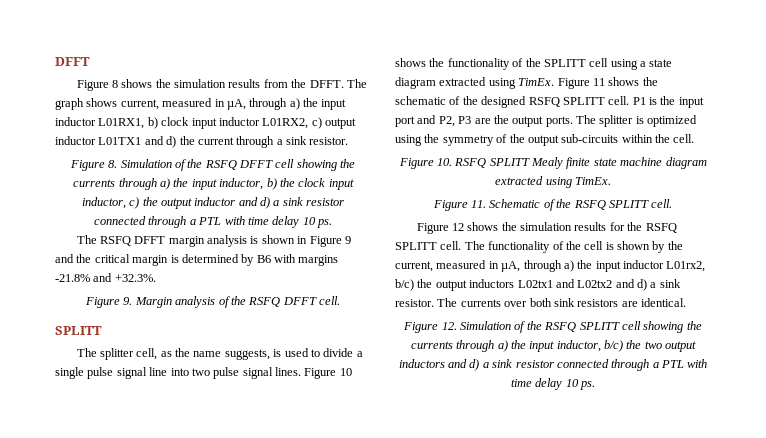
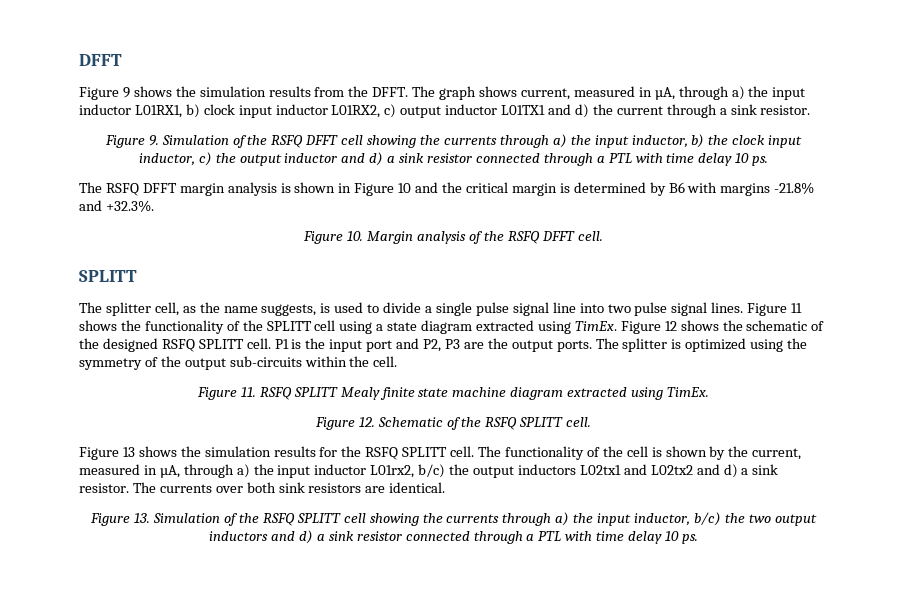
[111,80,118,88] 8 -> [122,87,130,98] 9
[108,160,118,168] 8. -> [148,135,159,146] 9.
[344,236,351,244] 9 -> [398,183,412,193] 10
[123,297,133,305] 9. -> [347,231,364,241] 10.
[339,368,352,376] 10 -> [791,303,803,313] 11
[592,78,605,86] 11 -> [664,321,677,331] 12
[436,158,452,166] 10. -> [240,387,256,397] 11.
[471,200,487,208] 11. -> [358,417,375,427] 12.
[451,223,464,231] 12 -> [122,447,135,457] 13
[441,322,457,330] 12. -> [134,513,151,523] 13.

